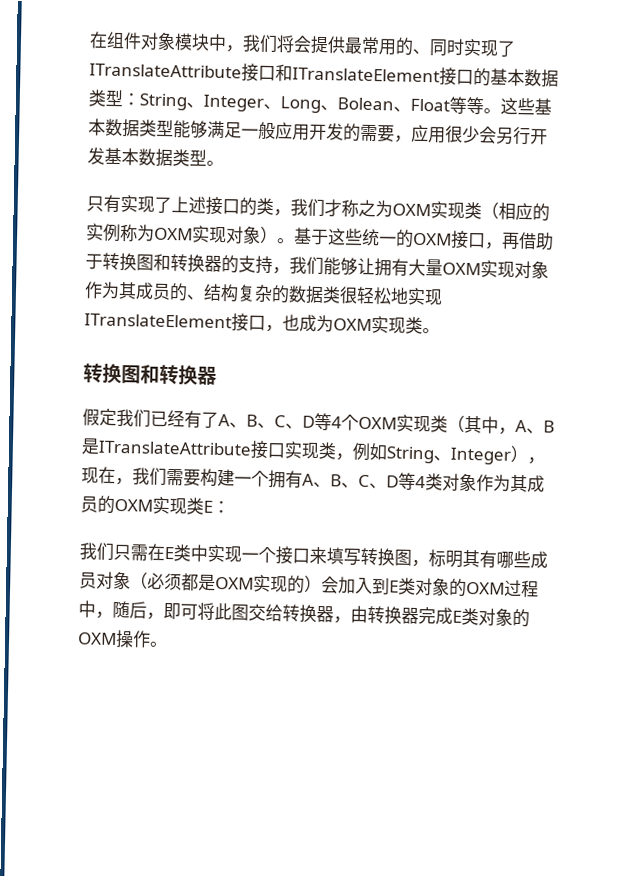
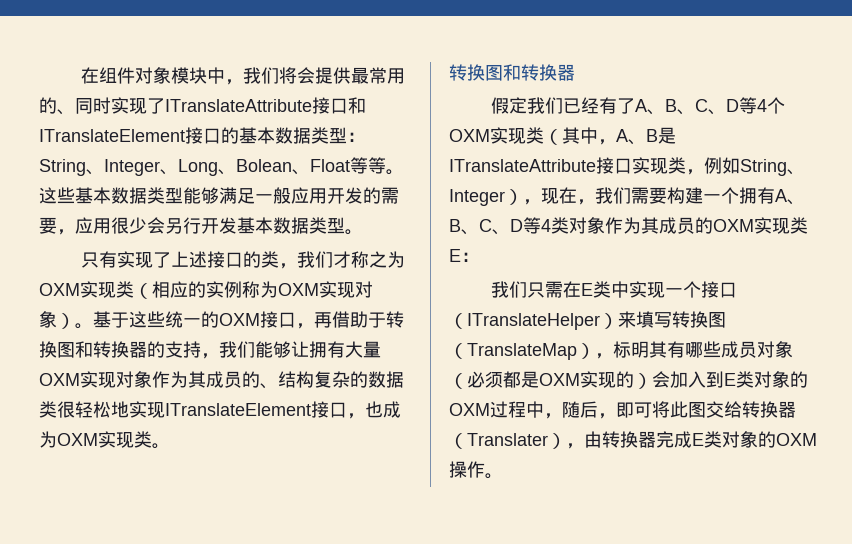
(310, 556) none -> [449,313,618,330] （ITranslateHelper）
(412, 557) none -> [449,343,595,360] （TranslateMap）
(334, 614) none -> [449,433,566,449] （Translater）

